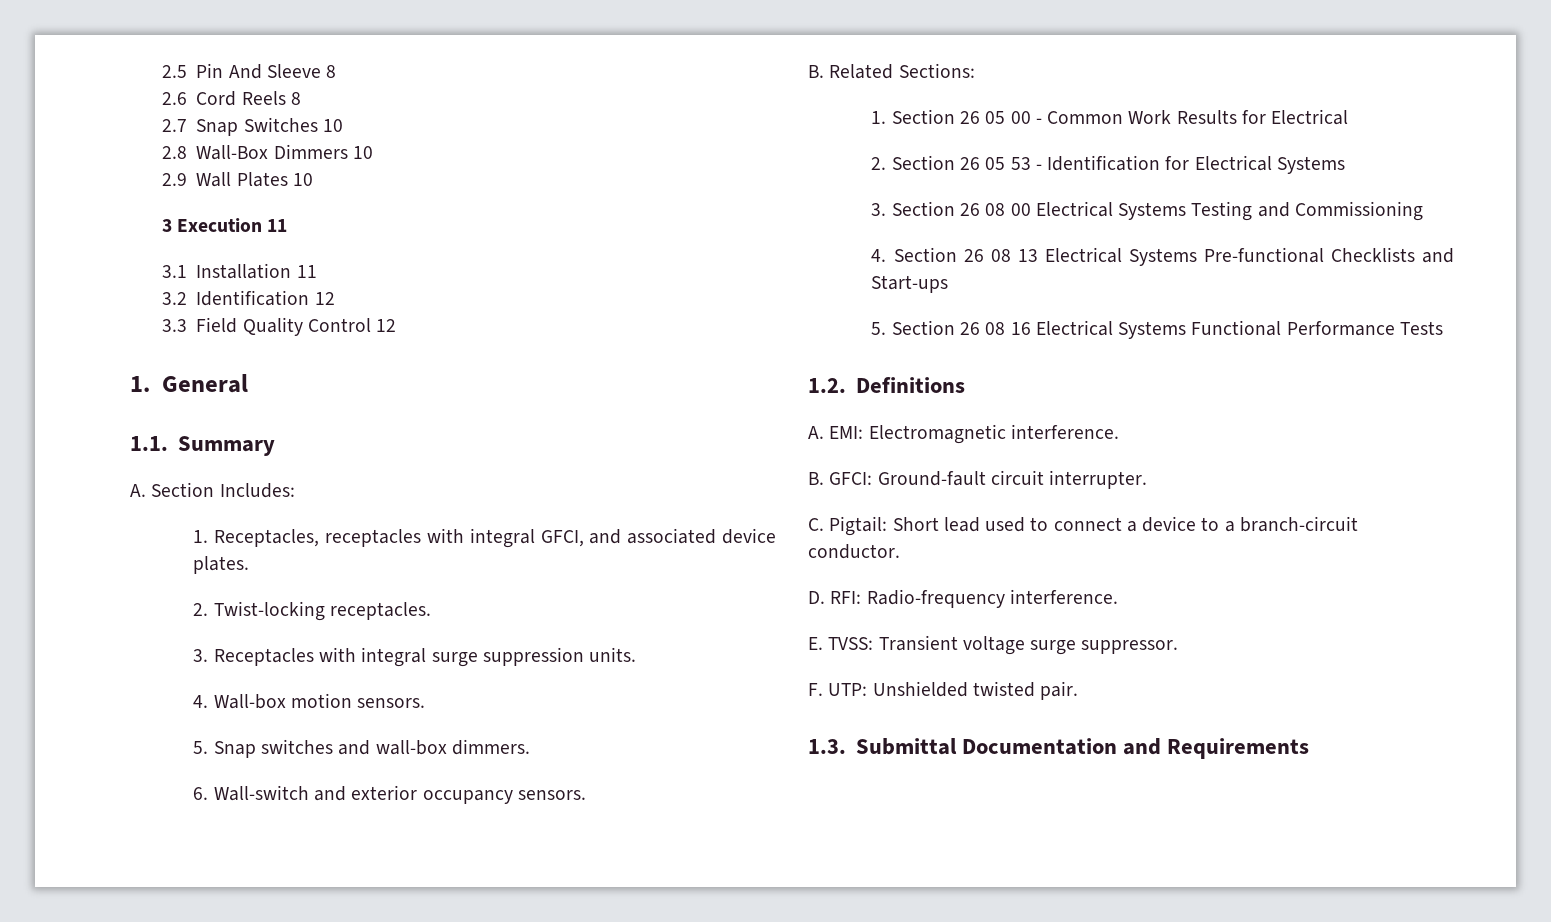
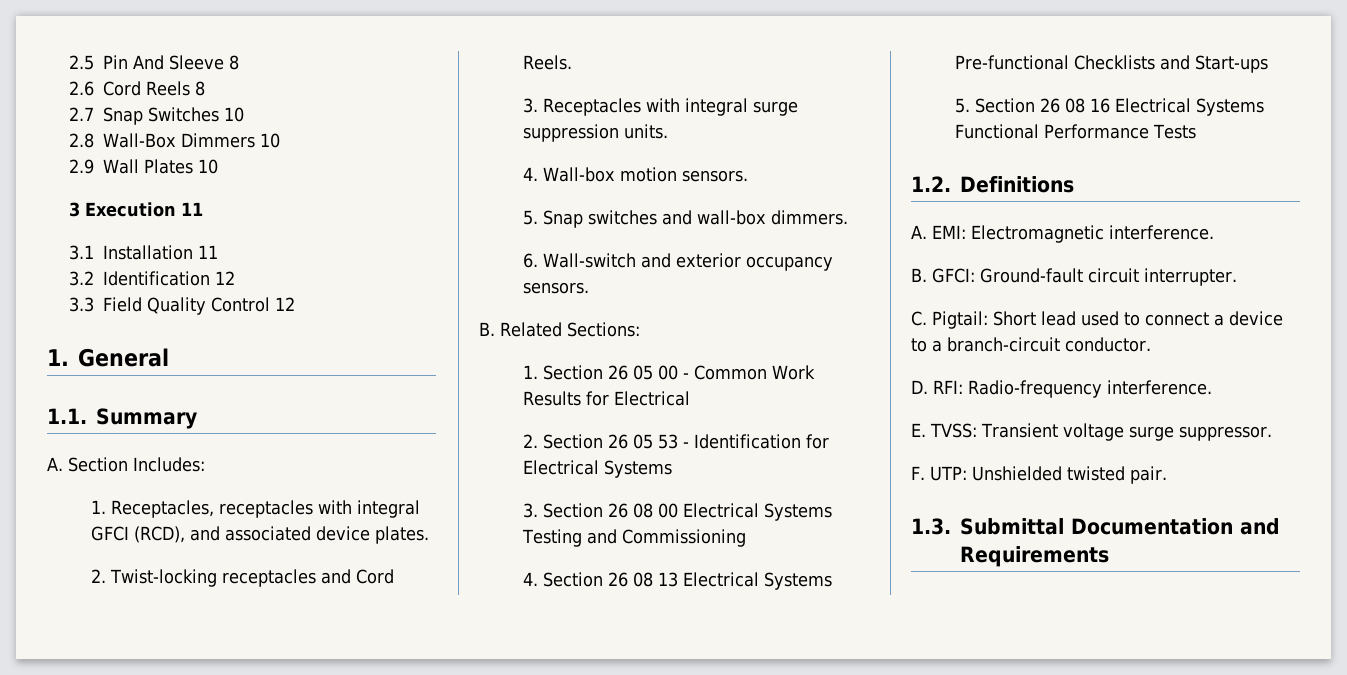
[540,530,584,547] GFCI, -> [91,526,186,543] GFCI (RCD),
[329,602,431,620] receptacles. -> [222,569,395,587] [523,55,573,70] receptacles and Cord Reels.

